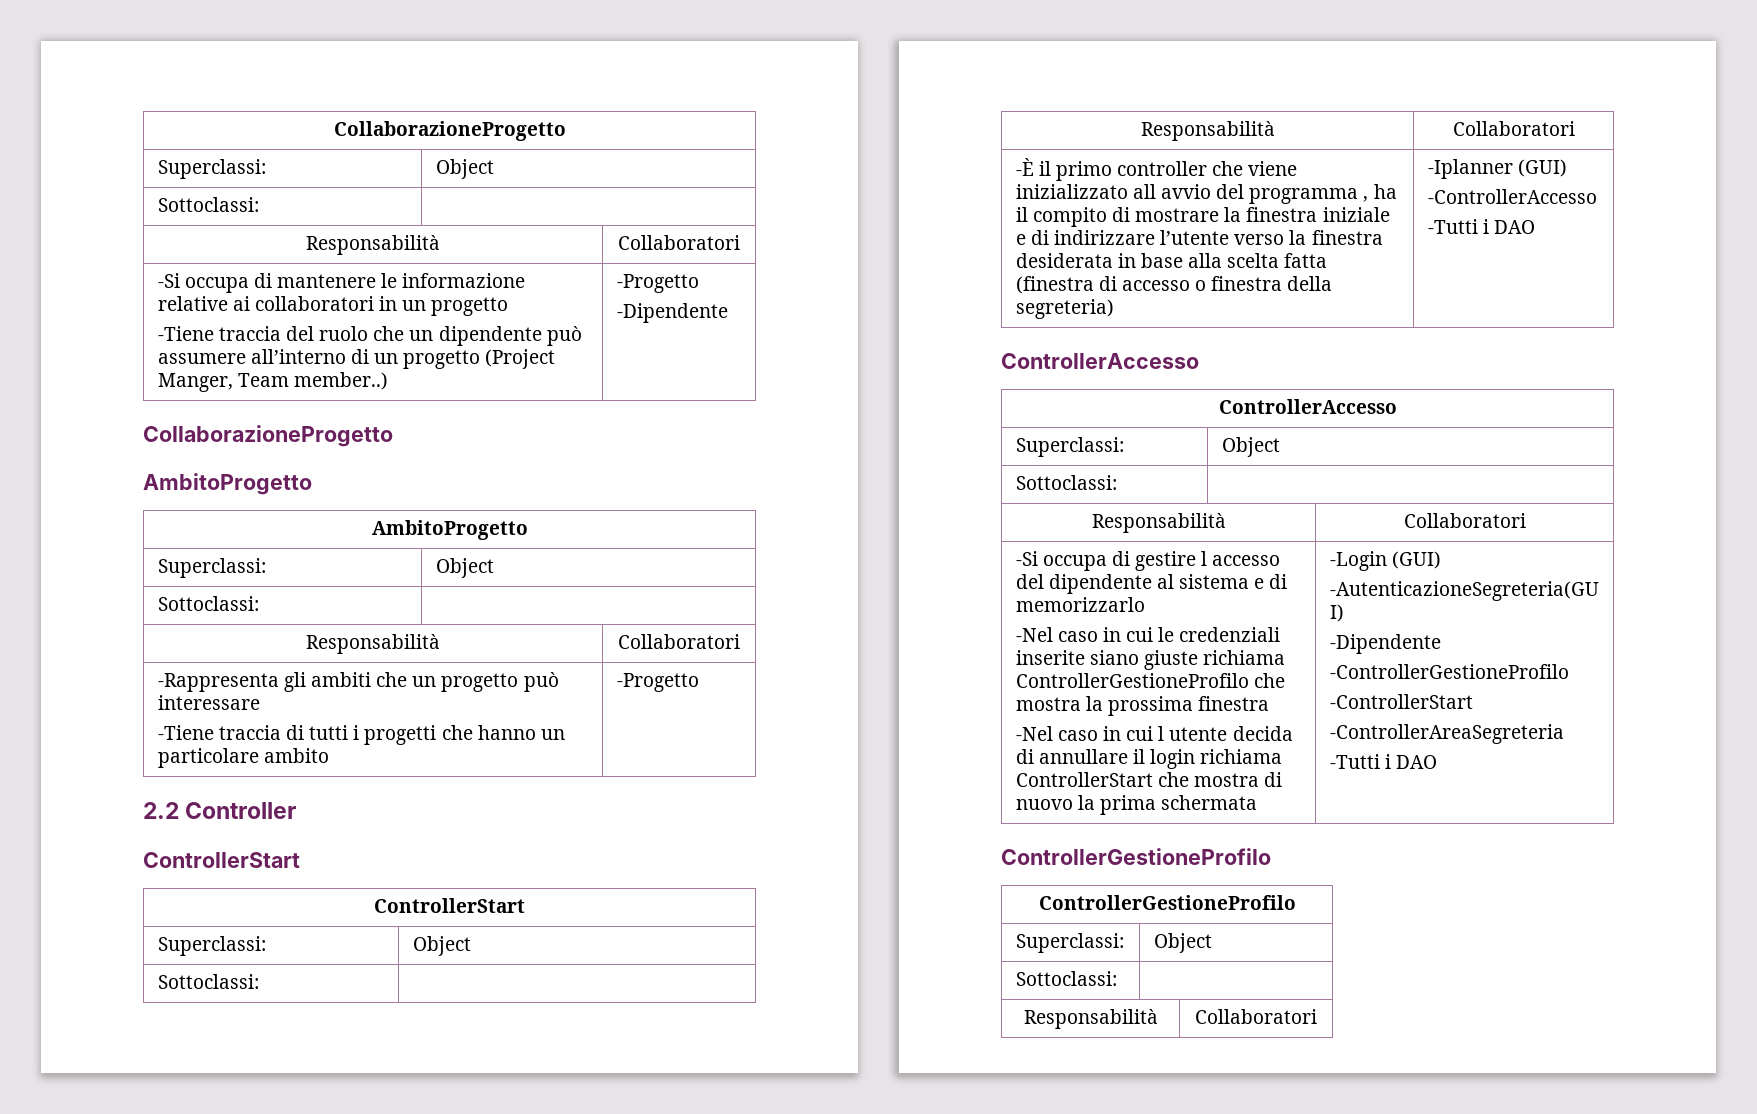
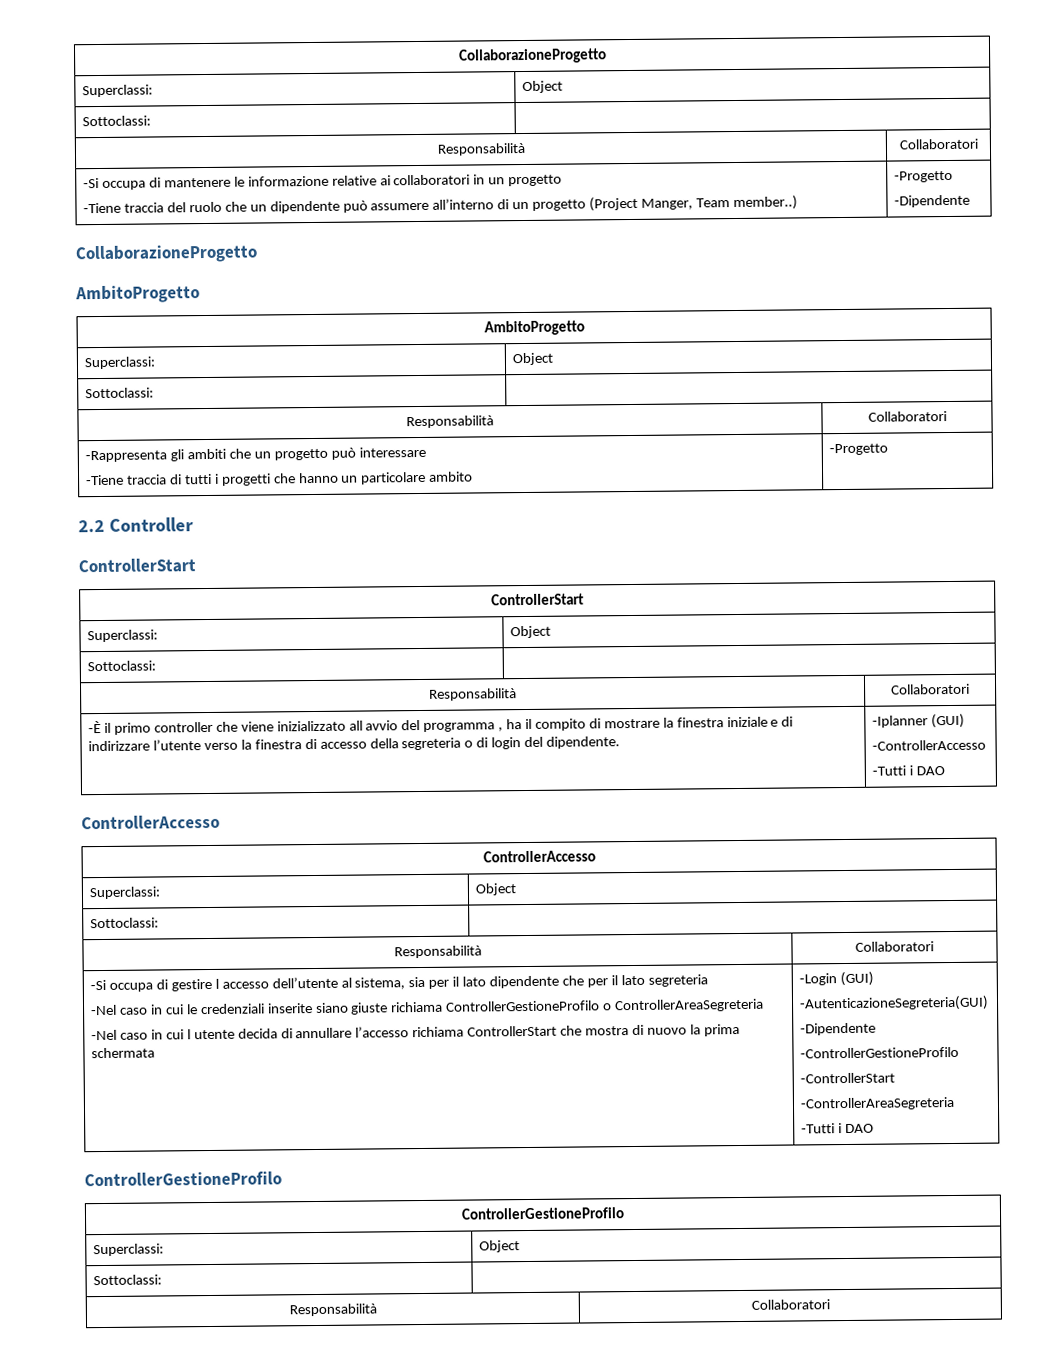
[1015,253,1328,268] [1015,276,1333,294] [1015,299,1114,319] desiderata in base alla scelta fatta (finestra di accesso o finestra della segreteria) -> [304,736,621,751] di accesso della segreteria o di login del dipendente.
[1015,574,1288,594] [1015,597,1145,612] del dipendente al sistema e di memorizzarlo -> [271,974,708,990] dell’utente al sistema, sia per il lato dipendente che per il lato segreteria
[1253,673,1285,688] [1015,696,1270,716] che mostra la prossima finestra -> [603,998,765,1013] o ControllerAreaSegreteria
[1133,749,1196,769] il login -> [355,1026,410,1038] l’accesso

